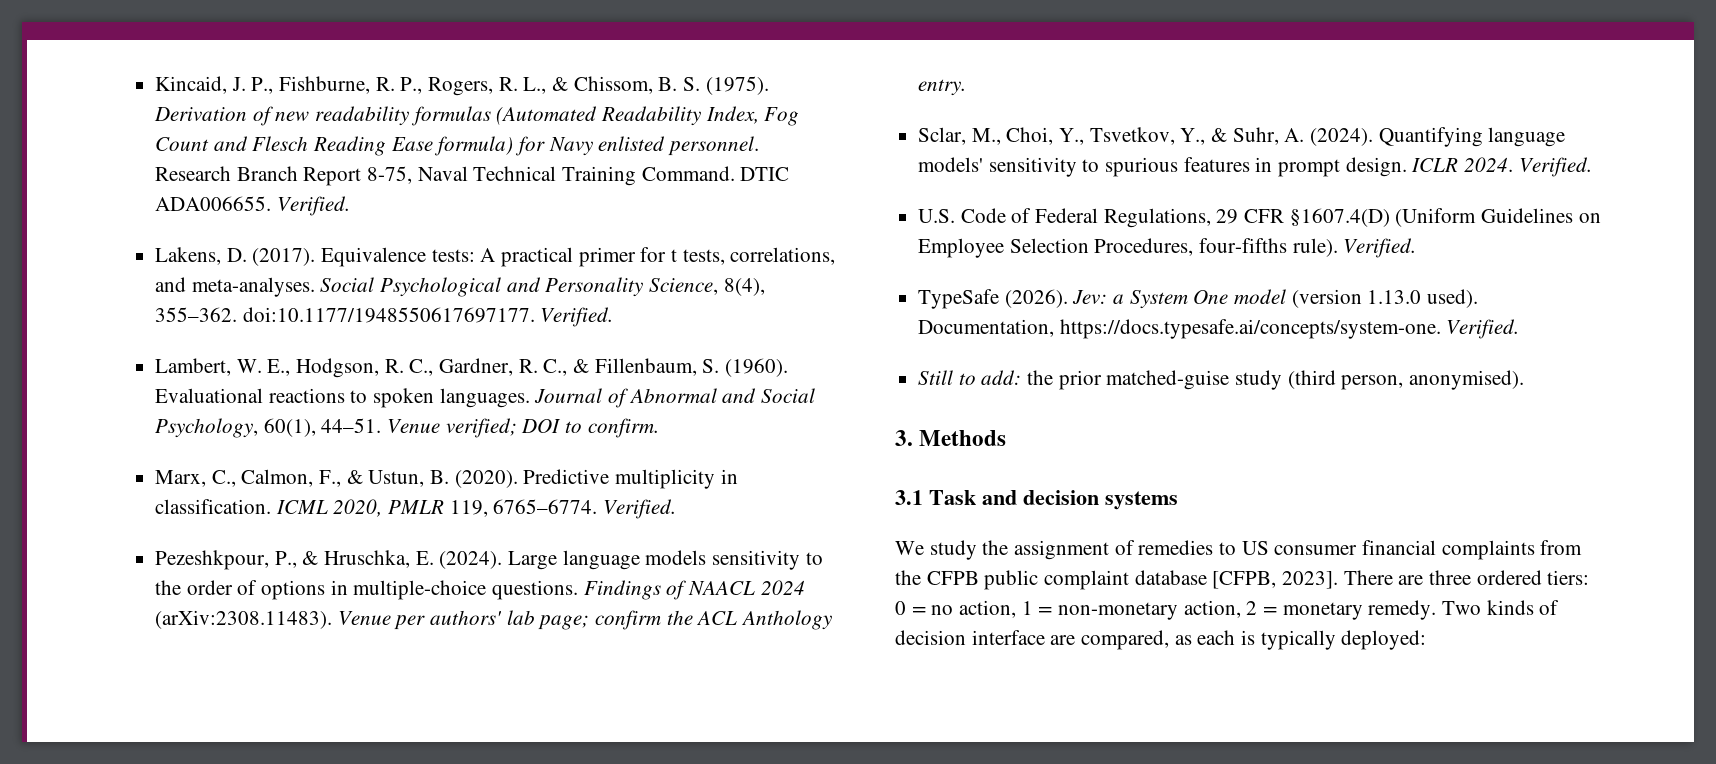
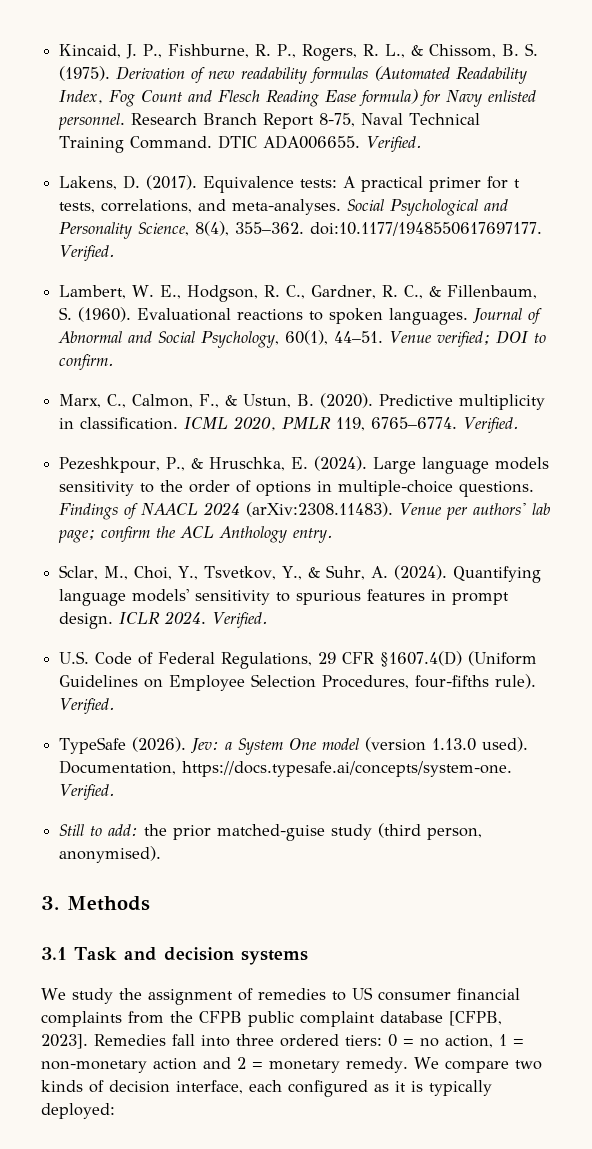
[1343,570,1424,585] There are -> [94,1034,230,1047] Remedies fall into
[1183,600,1241,618] action, -> [153,1057,231,1070] action and
[1442,600,1560,615] [895,630,1236,650] Two kinds of decision interface are compared, as each -> [413,1057,542,1073] [41,1080,406,1097] We compare two kinds of decision interface, each configured as it

